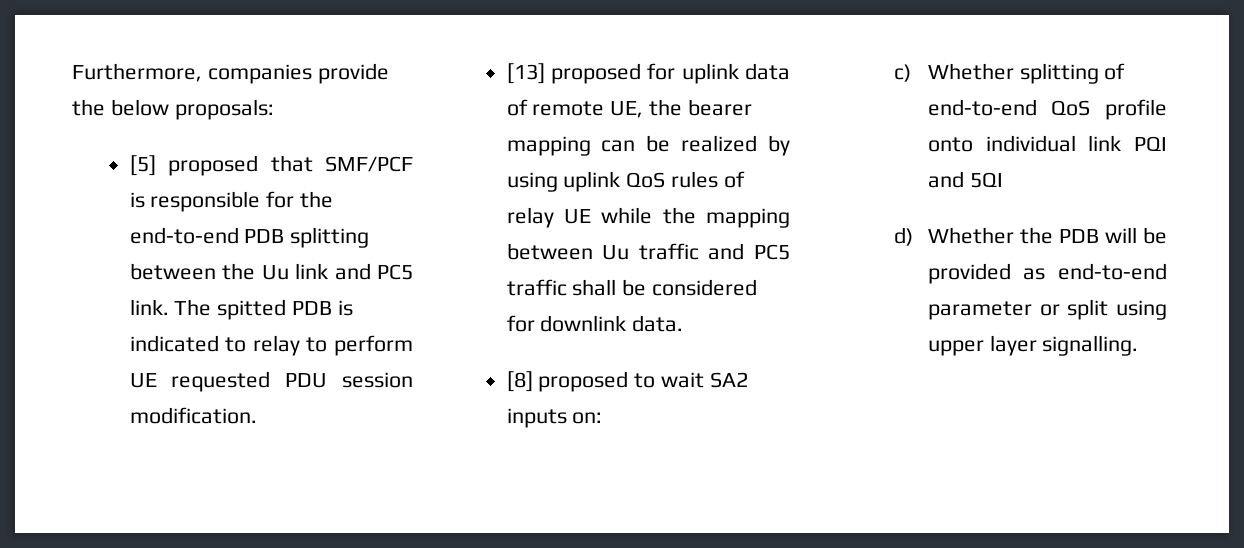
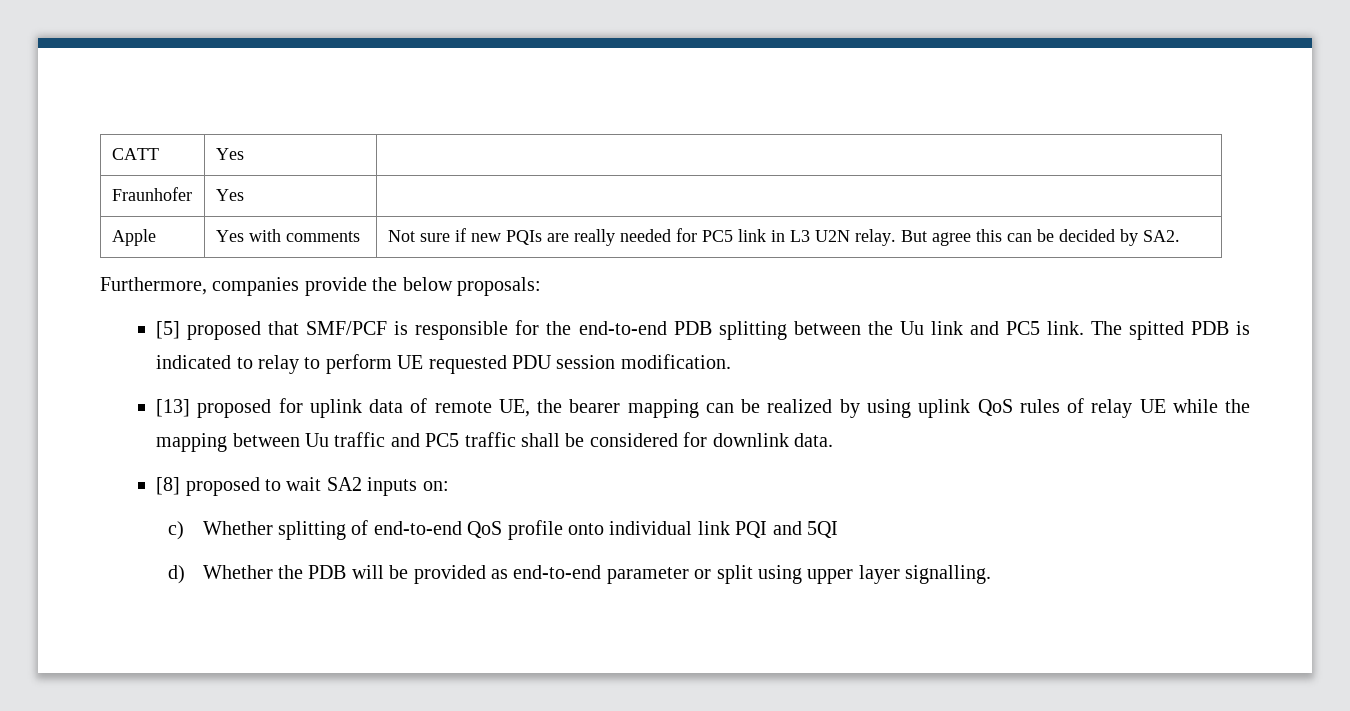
(72, 72) none -> [111,148,159,160] [215,148,244,160] [111,187,192,201] [215,189,244,201] [111,229,156,246] [215,229,360,242] [387,228,1180,246] CATT | Yes | // Fraunhofer | Yes | // Apple | Yes with comments | Not sure if new PQIs are really needed for PC5 link in L3 U2N relay. But agree this can be decided by SA2. //

